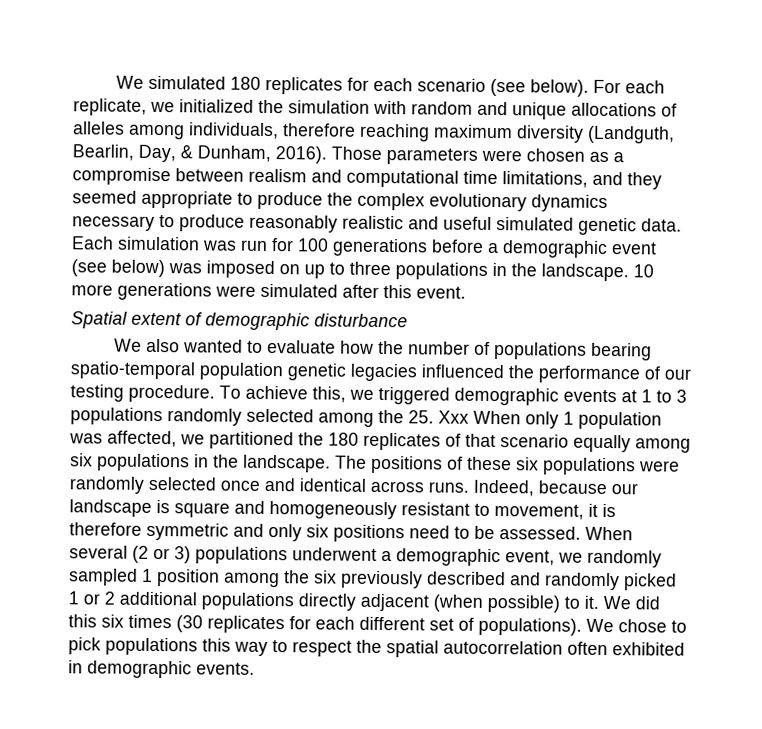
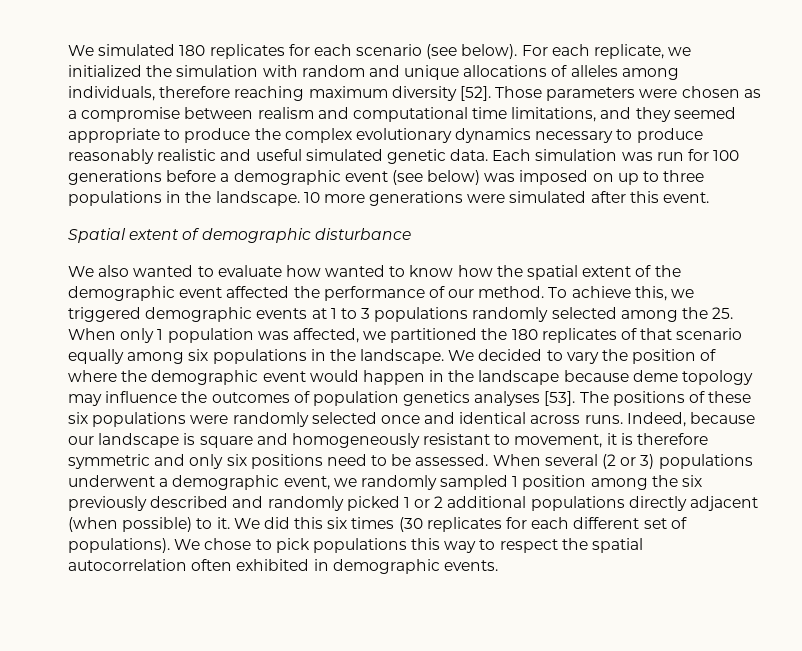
[587,125,675,144] [72,144,327,164] (Landguth, Bearlin, Day, & Dunham, 2016). -> [459,86,491,101] [52].
[378,340,653,361] [70,361,504,382] the number of populations bearing spatio-temporal population genetic legacies influenced -> [325,265,681,280] [68,286,290,301] wanted to know how the spatial extent of the demographic event affected
[70,384,215,403] testing procedure. -> [478,286,545,298] method.
[438,410,469,424] Xxx -> (734, 313) none
(331, 463) none -> [448,349,717,364] [68,370,754,385] [68,391,576,406] We decided to vary the position of where the demographic event would happen in the landscape because deme topology may influence the outcomes of population genetics analyses [53].

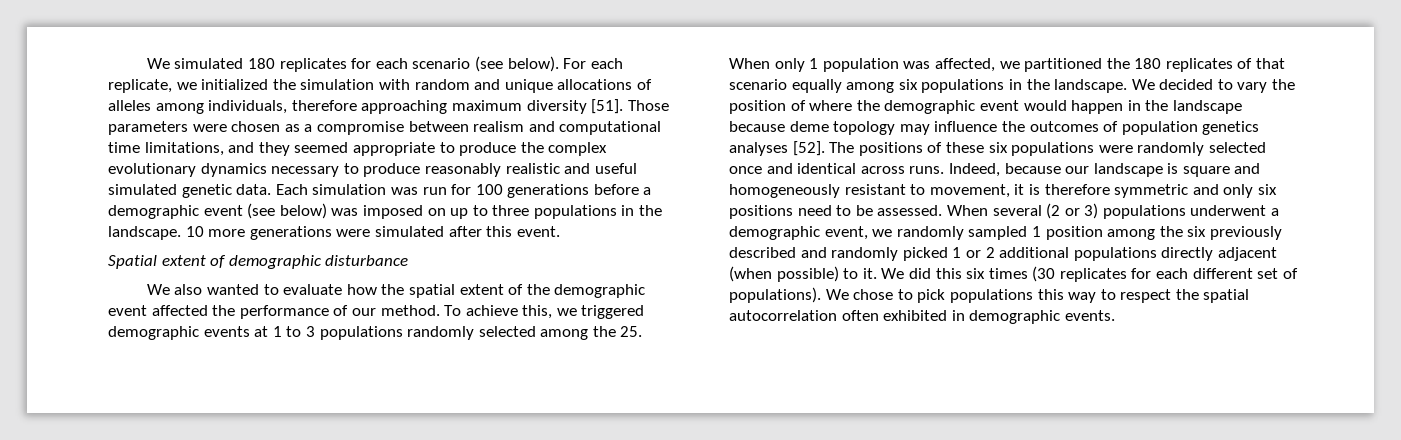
[234,86,305,101] reaching -> [361,100,448,114] approaching
[459,86,491,101] [52]. -> [591,99,624,114] [51].
[325,265,493,277] wanted to know how -> (377, 289) none
[544,391,576,406] [53]. -> [792,141,825,156] [52].

